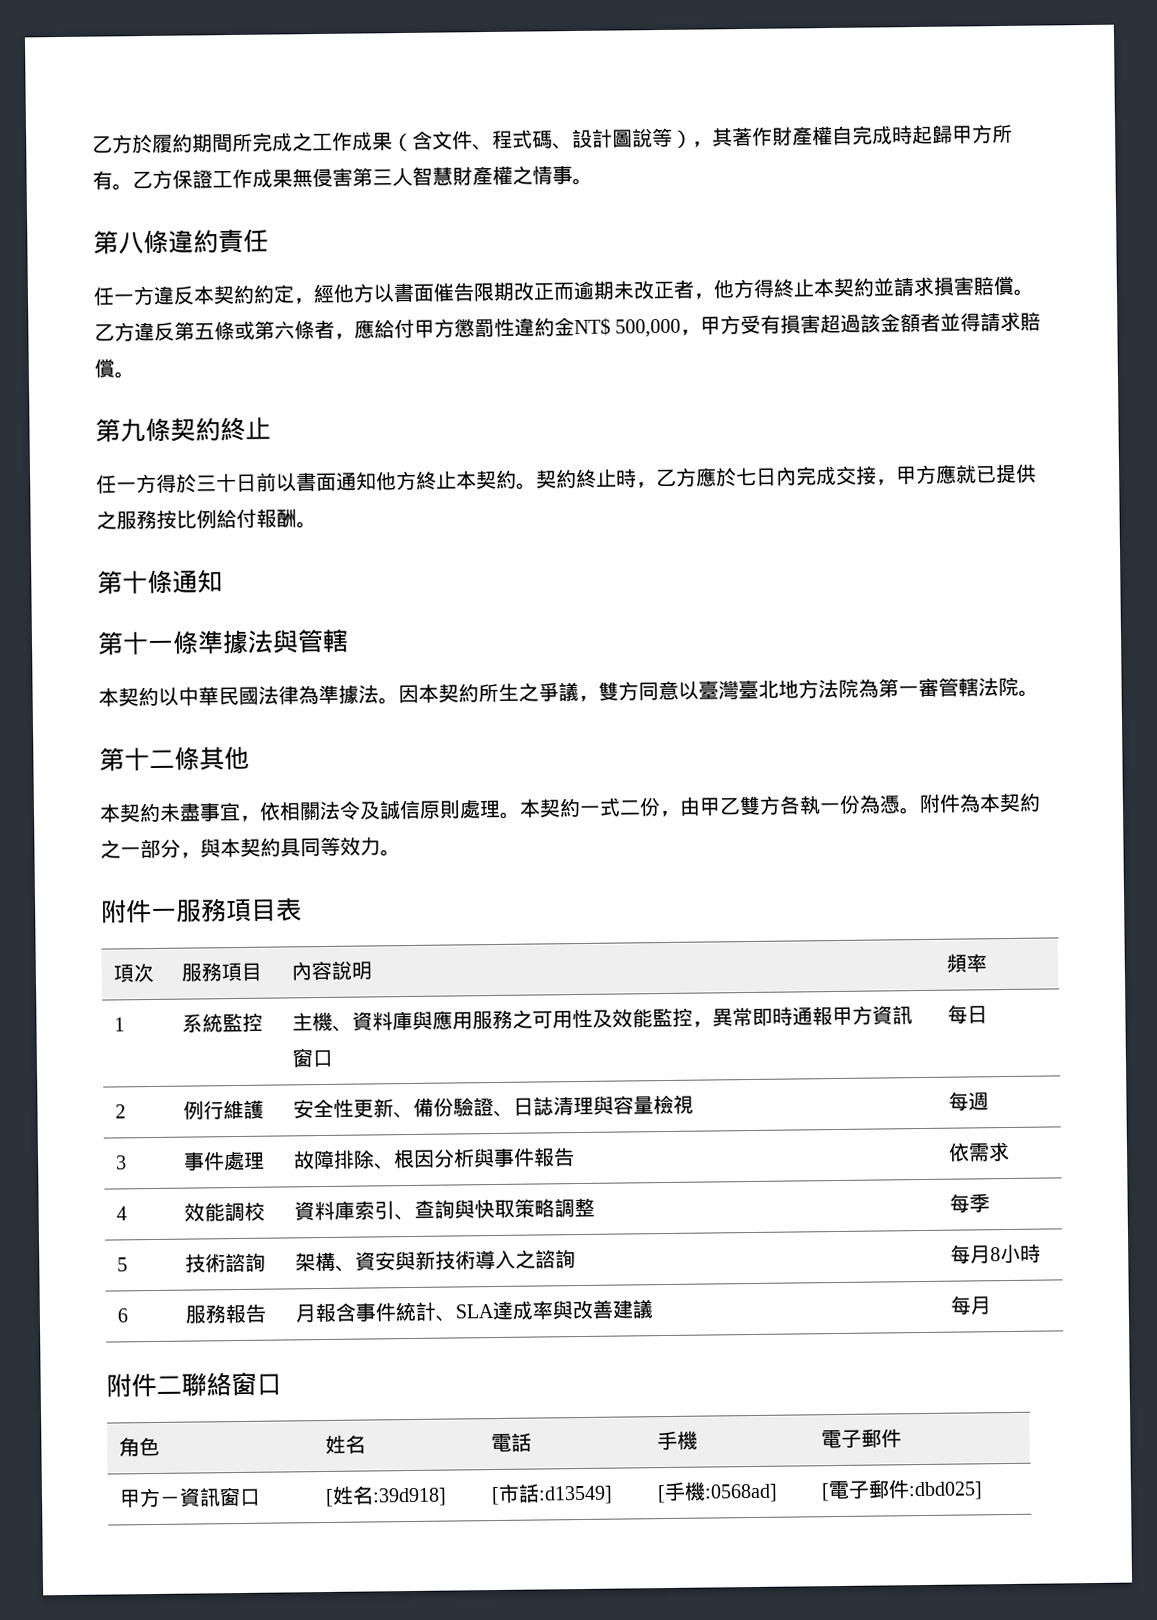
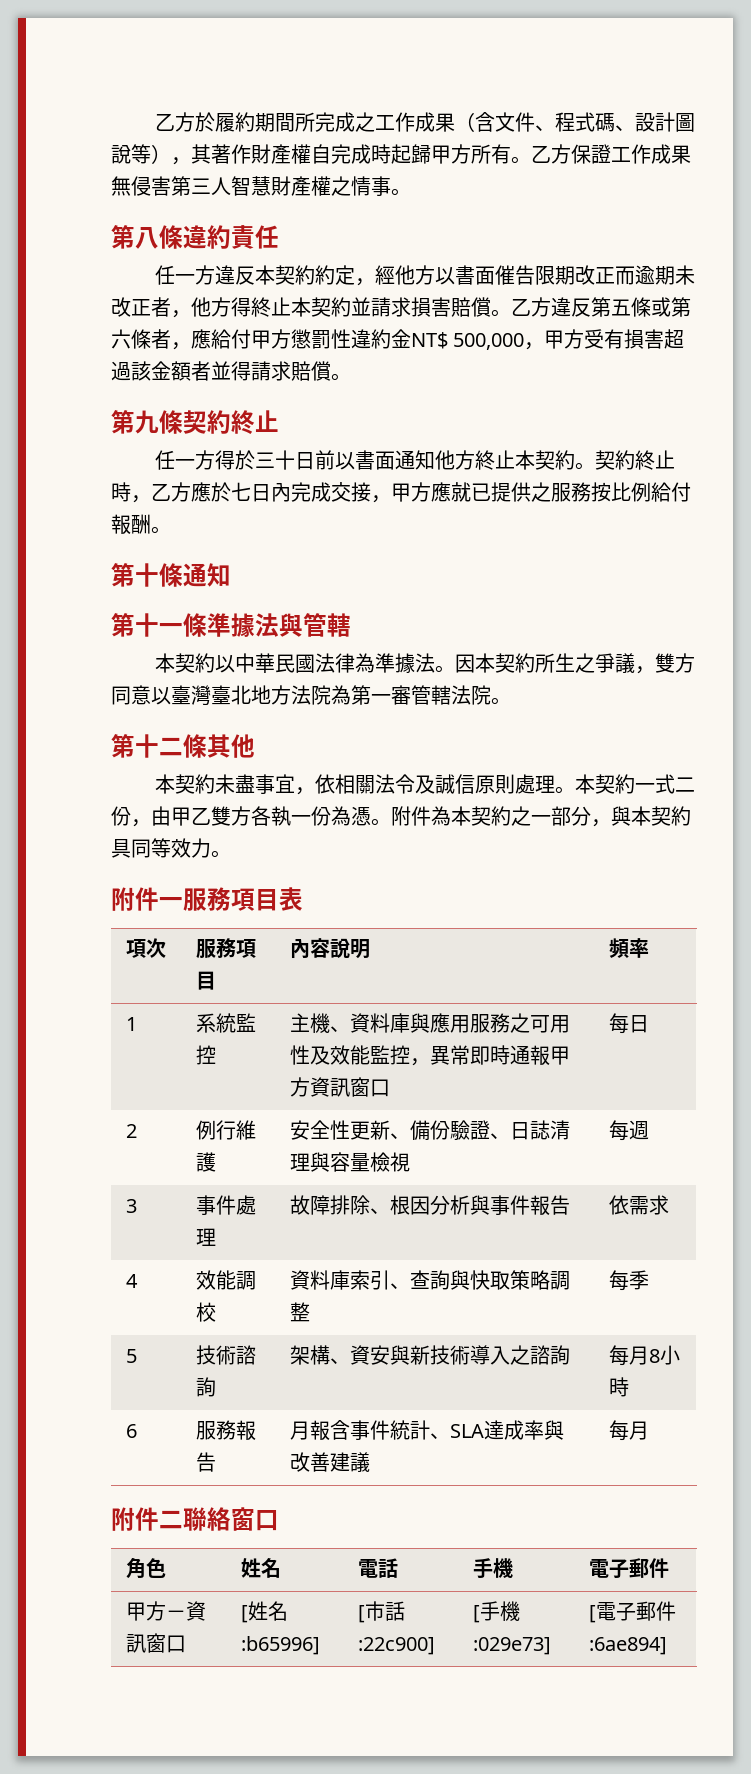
[371,1487,447,1507] :39d918] -> [240,1636,320,1655] :b65996]
[537,1485,613,1505] :d13549] -> [357,1637,435,1655] :22c900]
[703,1483,778,1503] :0568ad] -> [472,1637,551,1655] :029e73]
[907,1481,983,1501] :dbd025] -> [588,1637,667,1655] :6ae894]

